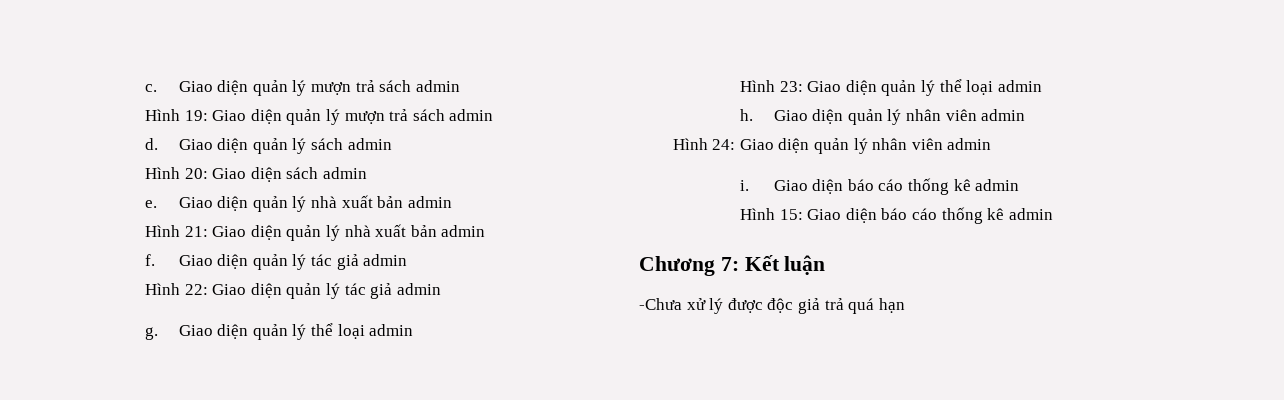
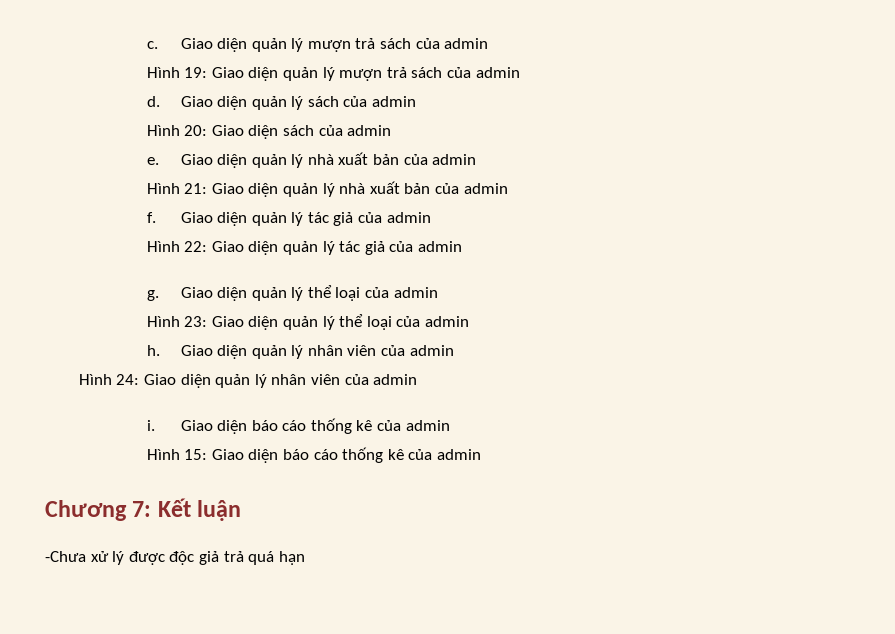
(412, 86) none -> [415,38,440,49] của
(445, 115) none -> [446,67,471,78] của
(344, 144) none -> [343,96,368,107] của
(319, 173) none -> [318,125,343,136] của
(404, 202) none -> [403,154,428,165] của
(437, 231) none -> [434,183,459,194] của
(359, 262) none -> [358,212,383,223] của
(393, 291) none -> [389,241,414,252] của
(365, 331) none -> [365,287,390,298] của
(994, 87) none -> [396,316,421,327] của
(977, 115) none -> [381,345,406,356] của
(943, 144) none -> [344,374,369,385] của
(971, 185) none -> [377,420,402,431] của
(1005, 214) none -> [408,449,433,460] của

